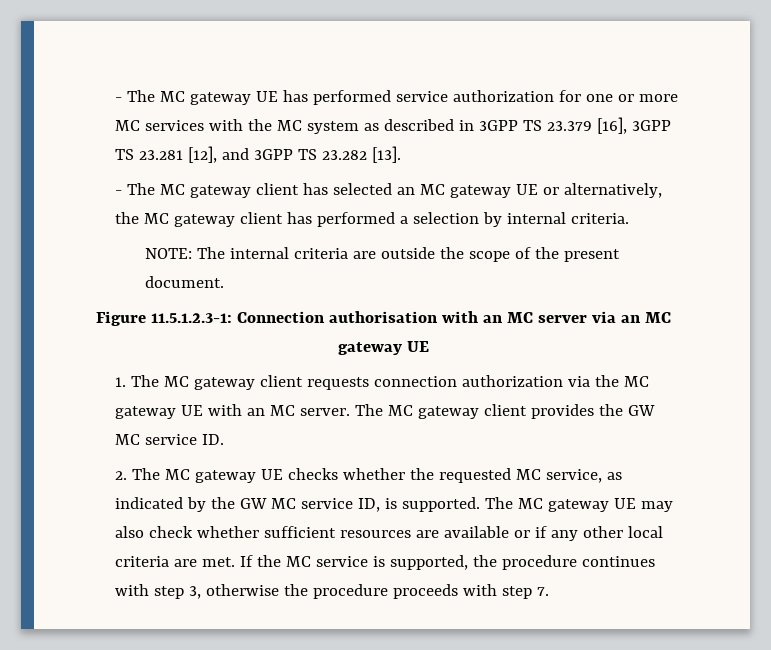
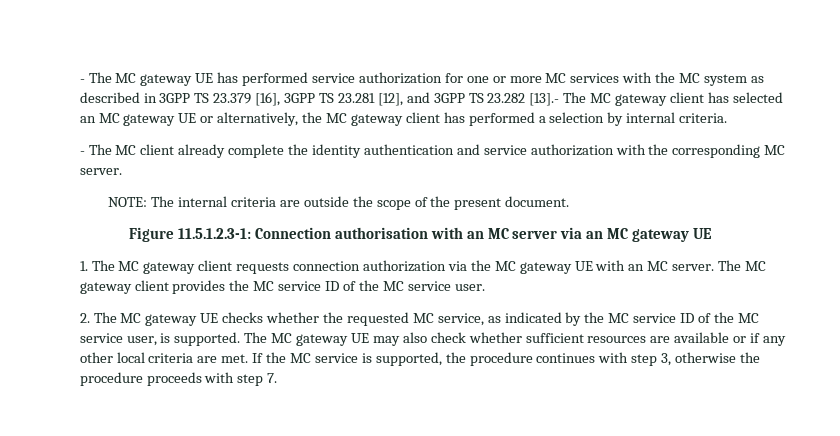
[371,146,401,163] [114,190,122,195] [13]. // - -> [529,93,560,106] [13].-
(629, 218) none -> [79,144,786,158] [79,168,122,175] // - The MC client already complete the identity authentication and service authorization with the corresponding MC server.
[627,405,655,416] [114,434,224,445] GW MC service ID. -> [253,280,485,291] MC service ID of the MC service user.
[239,498,380,512] GW MC service ID, -> [608,312,759,323] [79,333,157,346] MC service ID of the MC service user,

